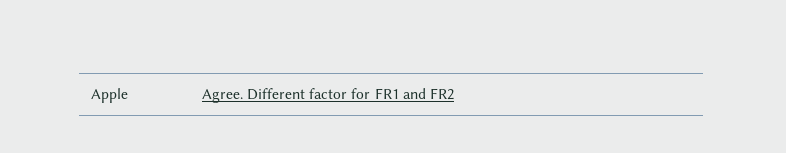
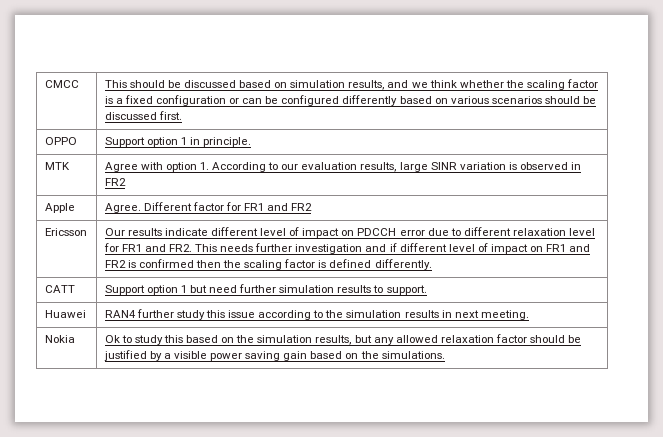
(90, 95) none -> [44,80,79,88] [104,79,599,90] [104,95,597,106] [104,111,182,120] [44,137,77,145] [104,137,252,147] [44,162,70,170] [104,162,582,172] [104,178,126,186] CMCC | This should be discussed based on simulation results, and we think whether the scaling factor is a fixed configuration or can be configured differently based on various scenarios should be discussed first. // OPPO | Support option 1 in principle. // MTK | Agree with option 1. According to our evaluation results, large SINR variation is observed in FR2 //
(455, 94) none -> [44,228,87,236] [104,227,596,238] [103,243,591,254] [104,259,432,270] [44,285,75,293] [104,284,427,295] [44,310,86,318] [104,309,529,320] [44,335,75,343] [104,334,582,345] [103,350,445,361] // Ericsson | Our results indicate different level of impact on PDCCH error due to different relaxation level for FR1 and FR2. This needs further investigation and if different level of impact on FR1 and FR2 is confirmed then the scaling factor is defined differently. // CATT | Support option 1 but need further simulation results to support. // Huawei | RAN4 further study this issue according to the simulation results in next meeting. // Nokia | Ok to study this based on the simulation results, but any allowed relaxation factor should be justified by a visible power saving gain based on the simulations.

